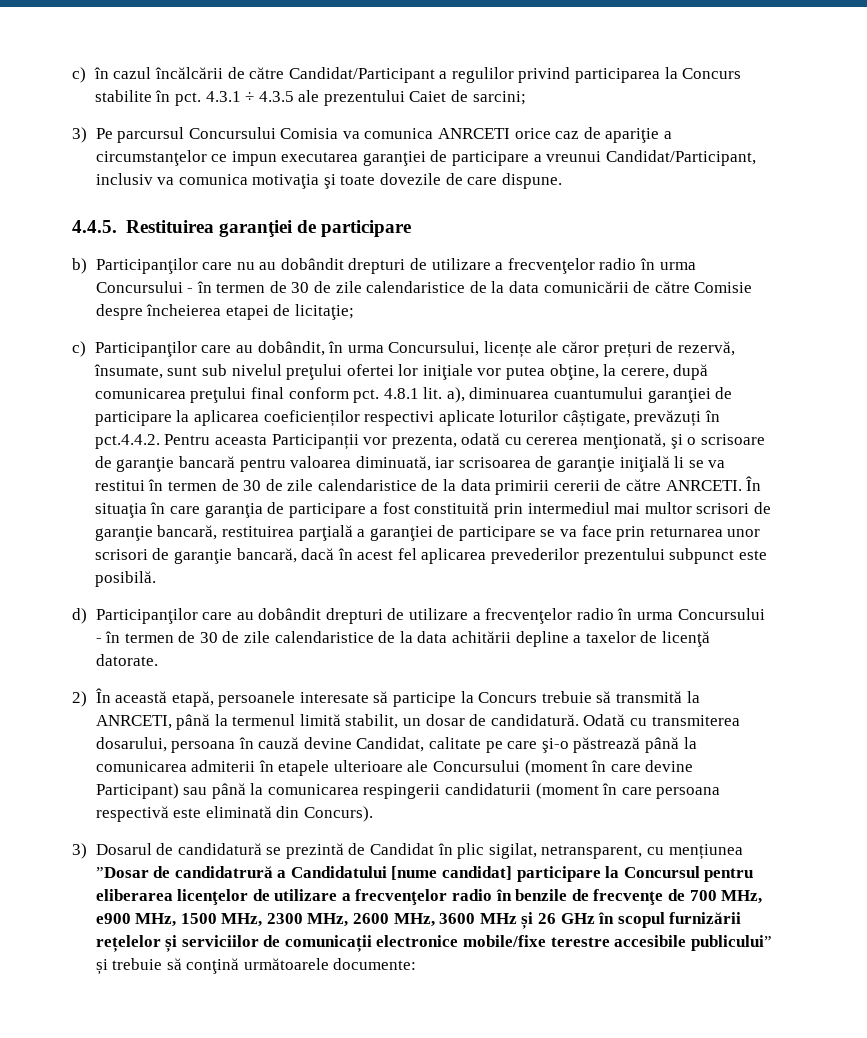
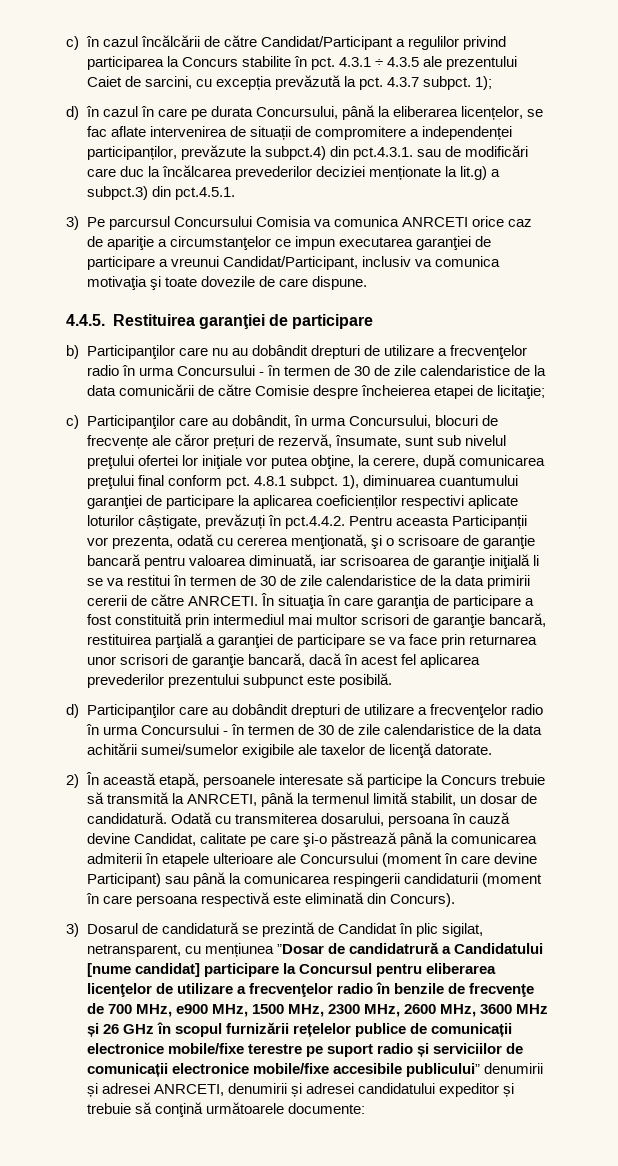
[472,91,526,105] sarcini; -> [144,75,493,90] [66,105,544,120] [86,126,513,140] [86,145,529,160] [86,165,501,180] [86,186,235,200] sarcini, cu excepția prevăzută la pct. 4.3.7 subpct. 1); // d) în cazul în care pe durata Concursului, până la eliberarea licențelor, se fac aflate intervenirea de situații de compromitere a independenței participanților, prevăzute la subpct.4) din pct.4.3.1. sau de modificări care duc la încălcarea prevederilor deciziei menționate la lit.g) a subpct.3) din pct.4.5.1.
[483,341,532,358] licențe -> [435,415,499,426] [86,435,148,449] blocuri de frecvențe
[423,387,465,403] lit. a), -> [289,475,360,489] subpct. 1),
[515,631,582,647] depline a -> [140,744,317,758] sumei/sumelor exigibile ale
(161, 943) none -> [355,1023,513,1037] [86,1043,413,1057] publice de comunicații electronice mobile/fixe terestre pe suport radio
[550,937,610,947] terestre -> (329, 1068) none
(772, 943) none -> [483,1063,543,1074] [86,1083,500,1097] denumirii și adresei ANRCETI, denumirii și adresei candidatului expeditor

